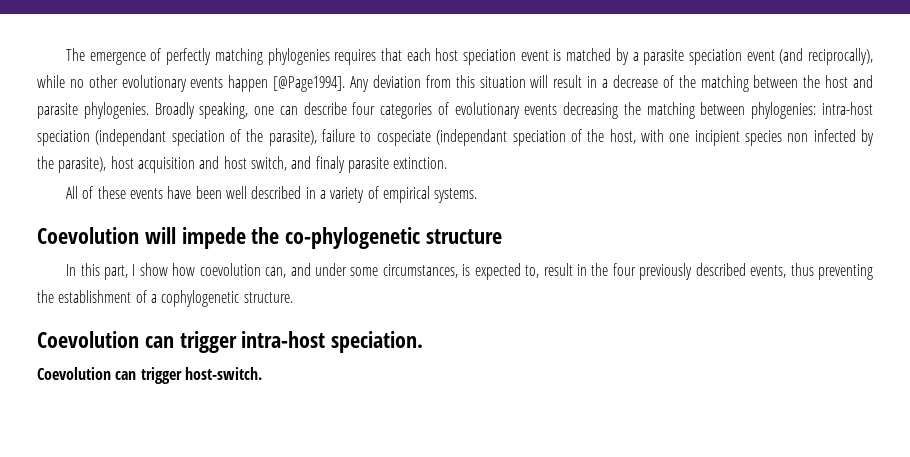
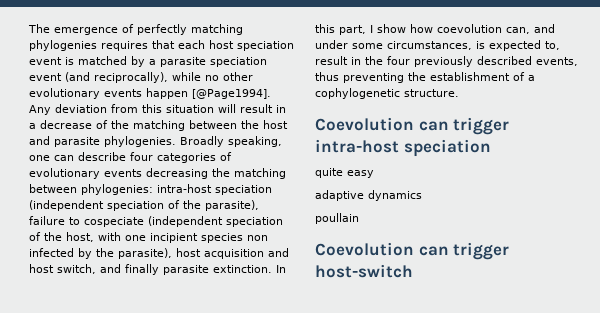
[95,129,167,146] (independant -> [29,200,104,211] (independent
[436,129,508,146] (independant -> [148,216,223,227] (independent
[315,156,345,173] finaly -> [125,264,159,275] finally
[66,186,478,203] [37,227,503,249] // All of these events have been well described in a variety of empirical systems. // Coevolution will impede the co-phylogenetic structure // -> (272, 269) none
[331,331,424,353] [37,367,262,384] speciation. // Coevolution can trigger host-switch. -> [403,139,491,157] [315,168,374,178] [315,190,422,201] [315,213,359,224] [315,242,510,260] [315,264,413,278] speciation // quite easy // adaptive dynamics // poullain // Coevolution can trigger host-switch

